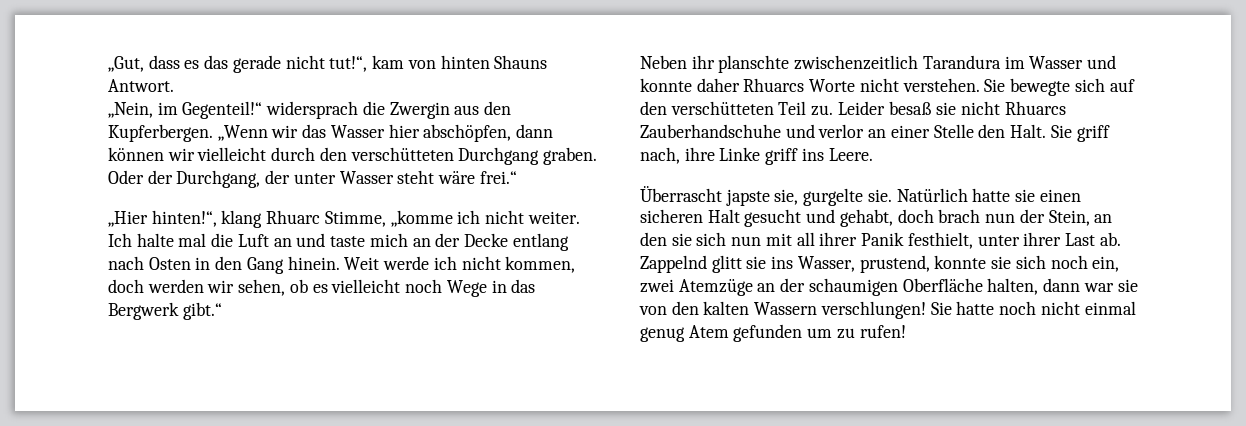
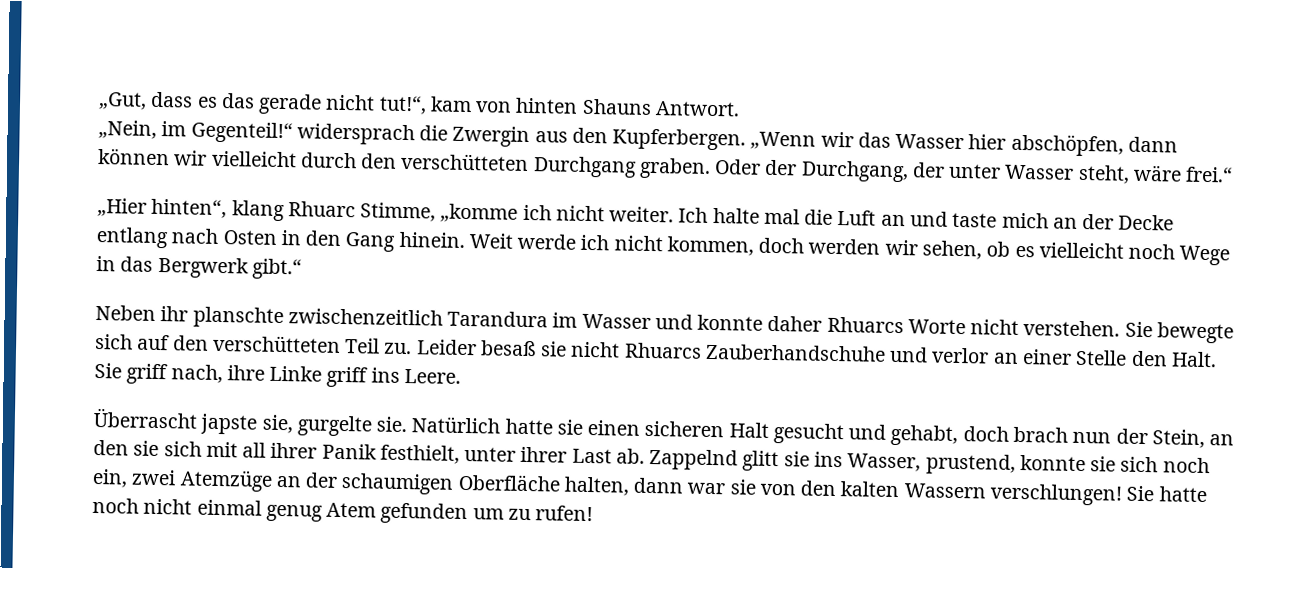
[397,170,435,184] steht -> [1077,164,1130,184] steht,
[151,210,217,227] hinten!“, -> [151,198,228,219] hinten“,
[731,236,762,246] nun -> (202, 449) none

